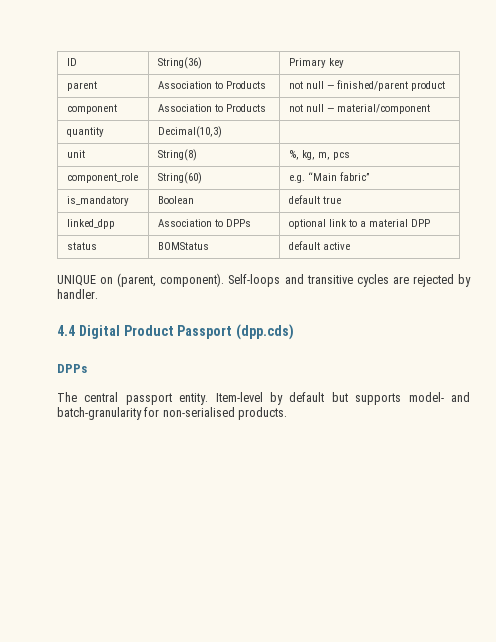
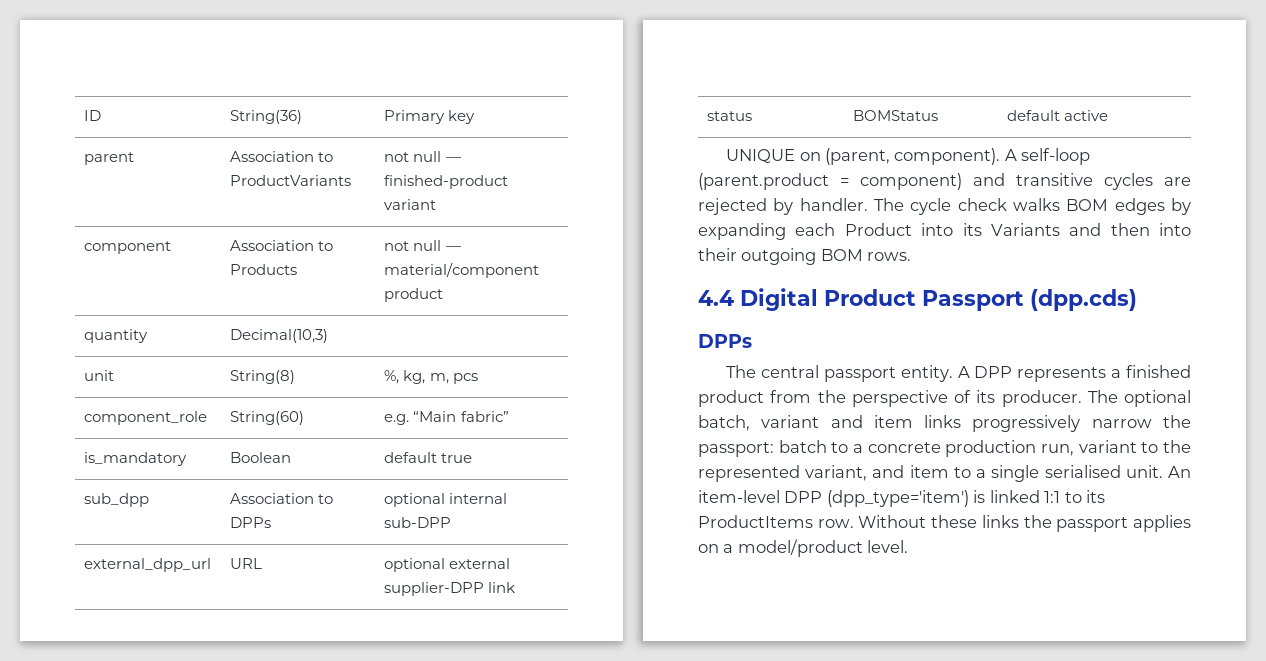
[225,81,266,89] [288,80,445,91] Products | not null — finished/parent product -> [230,175,352,186] [384,151,461,162] [384,175,509,189] [384,199,437,210] ProductVariants | not null — finished-product variant
(430, 109) none -> [384,288,444,302] product
[66,219,115,229] linked_dpp -> [84,493,150,507] sub_dpp
[328,219,430,227] link to a material DPP -> [449,493,508,504] [384,517,452,528] [84,558,212,572] [230,558,263,569] [384,558,511,572] [384,582,516,596] internal sub-DPP // external_dpp_url | URL | optional external supplier-DPP link
[228,274,281,287] Self-loops -> [1004,148,1091,165] [698,173,962,190] A self-loop (parent.product = component)
(98, 294) none -> [874,198,1191,215] [698,223,1191,240] [698,248,912,265] The cycle check walks BOM edges by expanding each Product into its Variants and then into their outgoing BOM rows.
[215,392,470,405] [57,407,288,420] Item-level by default but supports model- and batch-granularity for non-serialised products. -> [957,365,1192,382] [698,390,1191,407] [698,415,1191,432] [698,440,1191,457] [698,465,1191,482] [698,490,1106,507] [698,515,1191,532] [698,539,909,557] A DPP represents a finished product from the perspective of its producer. The optional batch, variant and item links progressively narrow the passport: batch to a concrete production run, variant to the represented variant, and item to a single serialised unit. An item-level DPP (dpp_type='item') is linked 1:1 to its ProductItems row. Without these links the passport applies on a model/product level.

